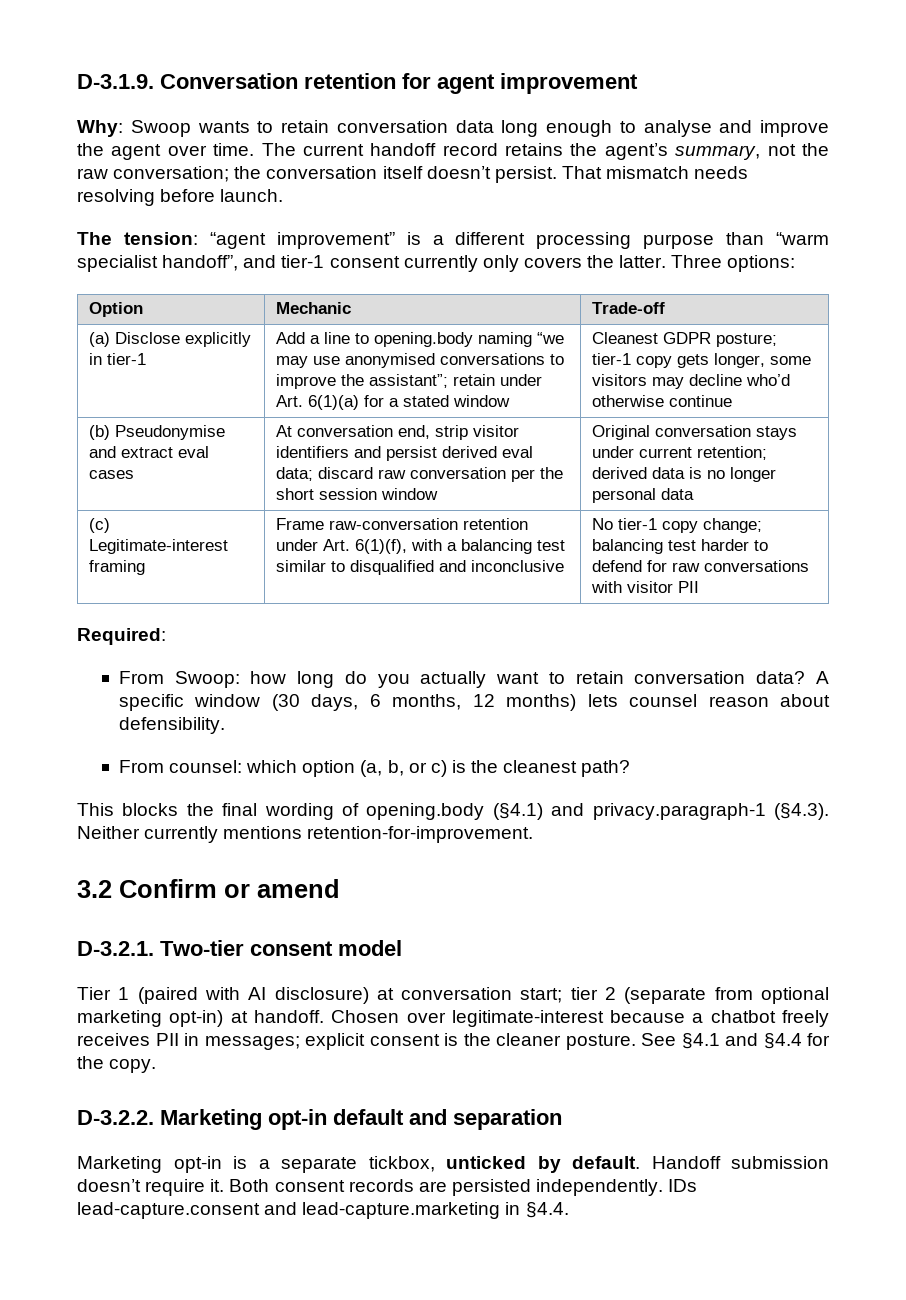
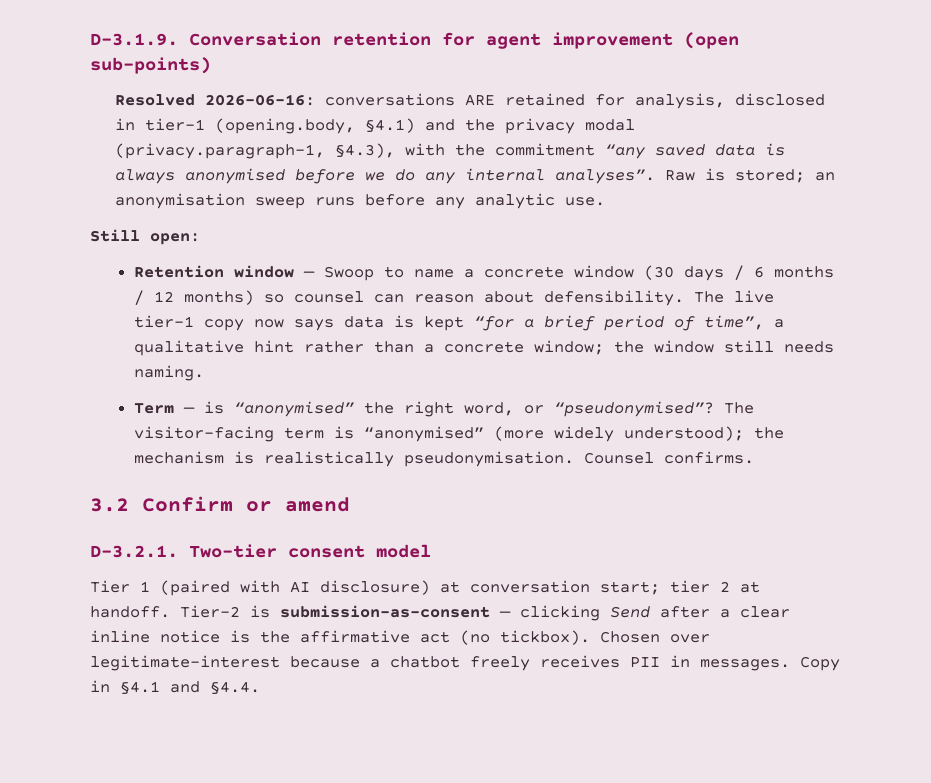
[77,120,829,137] [77,143,829,160] [77,166,749,183] [77,189,284,206] [77,232,829,249] [77,255,796,272] [89,302,144,317] [276,302,352,314] [592,302,666,314] [89,332,252,347] [89,353,147,365] [276,332,565,347] [276,353,565,368] [276,374,543,389] [276,395,511,410] [592,332,778,347] [592,353,812,368] [592,374,791,389] [592,395,733,407] [89,425,226,440] [89,446,210,458] [89,470,135,479] [276,425,520,440] [276,446,534,461] [276,467,564,482] [276,488,439,500] [592,425,798,440] [592,446,768,460] [592,467,777,482] [592,488,695,503] [89,518,111,533] [89,539,229,554] [89,560,146,575] [276,518,529,530] [276,539,566,554] [276,560,565,575] [592,518,763,533] [592,539,769,554] [592,560,810,572] [591,581,700,593] [77,628,166,645] [118,671,829,688] [118,694,831,711] [118,717,225,734] [118,760,631,777] [77,803,829,820] [77,826,534,843] // Why: Swoop wants to retain conversation data long enough to analyse and improve the agent over time. The current handoff record retains the agent’s summary, not the raw conversation; the conversation itself doesn’t persist. That mismatch needs resolving before launch. // The tension: “agent improvement” is a different processing purpose than “warm specialist handoff”, and tier-1 consent currently only covers the latter. Three options: // Option | Mechanic | Trade-off // (a) Disclose explicitly in tier-1 | Add a line to opening.body naming “we may use anonymised conversations to improve the assistant”; retain under Art. 6(1)(a) for a stated window | Cleanest GDPR posture; tier-1 copy gets longer, some visitors may decline who’d otherwise continue // (b) Pseudonymise and extract eval cases | At conversation end, strip visitor identifiers and persist derived eval data; discard raw conversation per the short session window | Original conversation stays under current retention; derived data is no longer personal data // (c) Legitimate-interest framing | Frame raw-conversation retention under Art. 6(1)(f), with a balancing test similar to disqualified and inconclusive | No tier-1 copy change; balancing test harder to defend for raw conversations with visitor PII // Required: // From Swoop: how long do you actually want to retain conversation data? A specific window (30 days, 6 months, 12 months) lets counsel reason about defensibility. // From counsel: which option (a, b, or c) is the cleanest path? // This blocks the final wording of opening.body (§4.1) and privacy.paragraph-1 (§4.3). Neither currently mentions retention-for-improvement. -> [684,32,739,49] [90,57,211,74] [115,93,826,109] [115,118,636,134] [115,143,786,159] [115,168,836,184] [115,193,606,209] [90,229,200,245] [133,265,834,281] [133,290,774,306] [133,315,784,331] [133,340,834,356] [133,365,204,381] [133,401,754,417] [133,426,784,442] [133,451,754,467] (open sub-points) // Resolved 2026-06-16: conversations ARE retained for analysis, disclosed in tier-1 (opening.body, §4.1) and the privacy modal (privacy.paragraph-1, §4.3), with the commitment “any saved data is always anonymised before we do any internal analyses”. Raw is stored; an anonymisation sweep runs before any analytic use. // Still open: // Retention window — Swoop to name a concrete window (30 days / 6 months / 12 months) so counsel can reason about defensibility. The live tier-1 copy now says data is kept “for a brief period of time”, a qualitative hint rather than a concrete window; the window still needs naming. // Term — is “anonymised” the right word, or “pseudonymised”? The visitor-facing term is “anonymised” (more widely understood); the mechanism is realistically pseudonymisation. Counsel confirms.
[624,987,829,1004] [77,1010,324,1027] (separate from optional marketing opt-in) at handoff. -> [740,581,760,593] [90,605,790,621] [90,630,590,645] at handoff. Tier-2 is submission-as-consent — clicking Send after a clear inline notice is the affirmative act (no tickbox).
[204,1033,830,1050] [77,1056,157,1073] [77,1109,562,1130] [77,1156,829,1173] [77,1179,698,1196] [77,1202,521,1219] messages; explicit consent is the cleaner posture. See §4.1 and §4.4 for the copy. // D-3.2.2. Marketing opt-in default and separation // Marketing opt-in is a separate tickbox, unticked by default. Handoff submission doesn’t require it. Both consent records are persisted independently. IDs lead-capture.consent and lead-capture.marketing in -> [700,656,840,671] [90,680,200,694] messages. Copy in §4.1 and

